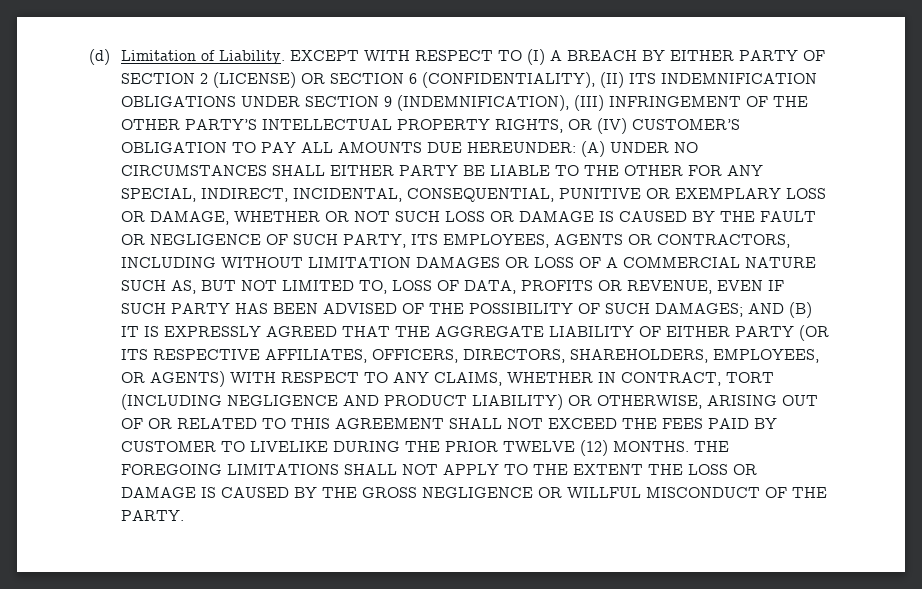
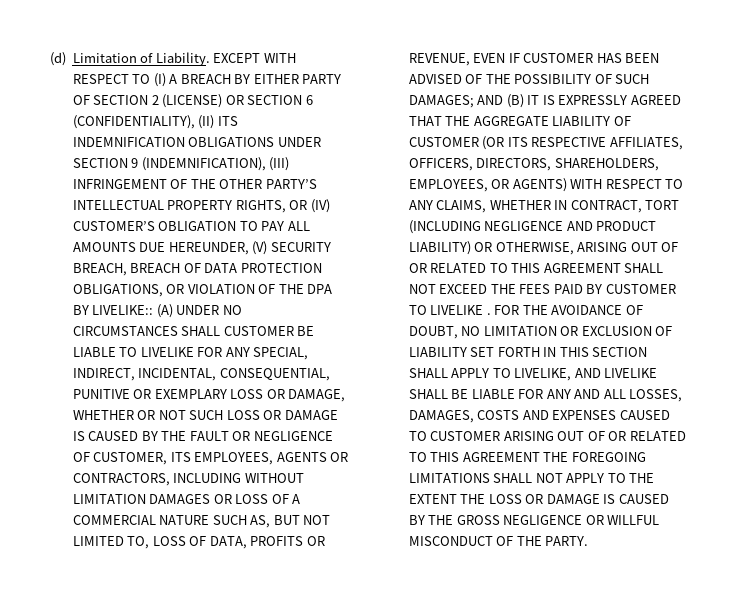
[466,142,576,153] HEREUNDER: -> [168,241,331,255] [72,263,322,276] [72,284,333,297] [72,305,154,315] HEREUNDER, (V) SECURITY BREACH, BREACH OF DATA PROTECTION OBLIGATIONS, OR VIOLATION OF THE DPA BY LIVELIKE::
[329,165,458,176] EITHER PARTY -> [223,326,294,336] CUSTOMER
[583,165,683,176] THE OTHER -> [140,347,194,357] LIVELIKE
[292,234,406,248] SUCH PARTY, -> [93,452,168,465] CUSTOMER,
[120,303,230,314] SUCH PARTY -> [523,53,594,63] CUSTOMER
[665,326,794,337] EITHER PARTY -> [408,137,479,147] CUSTOMER
[332,440,689,456] DURING THE PRIOR TWELVE (12) MONTHS. -> [486,305,643,315] [408,326,673,339] [408,347,648,357] [408,368,658,381] [408,389,683,402] [408,410,670,423] [408,431,686,441] [408,452,540,462] . FOR THE AVOIDANCE OF DOUBT, NO LIMITATION OR EXCLUSION OF LIABILITY SET FORTH IN THIS SECTION SHALL APPLY TO LIVELIKE, AND LIVELIKE SHALL BE LIABLE FOR ANY AND ALL LOSSES, DAMAGES, COSTS AND EXPENSES CAUSED TO CUSTOMER ARISING OUT OF OR RELATED TO THIS AGREEMENT

